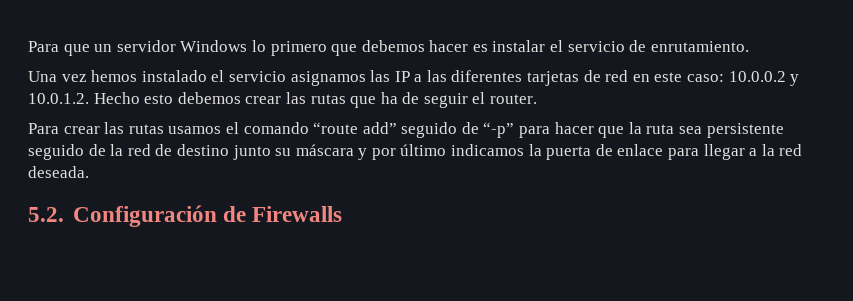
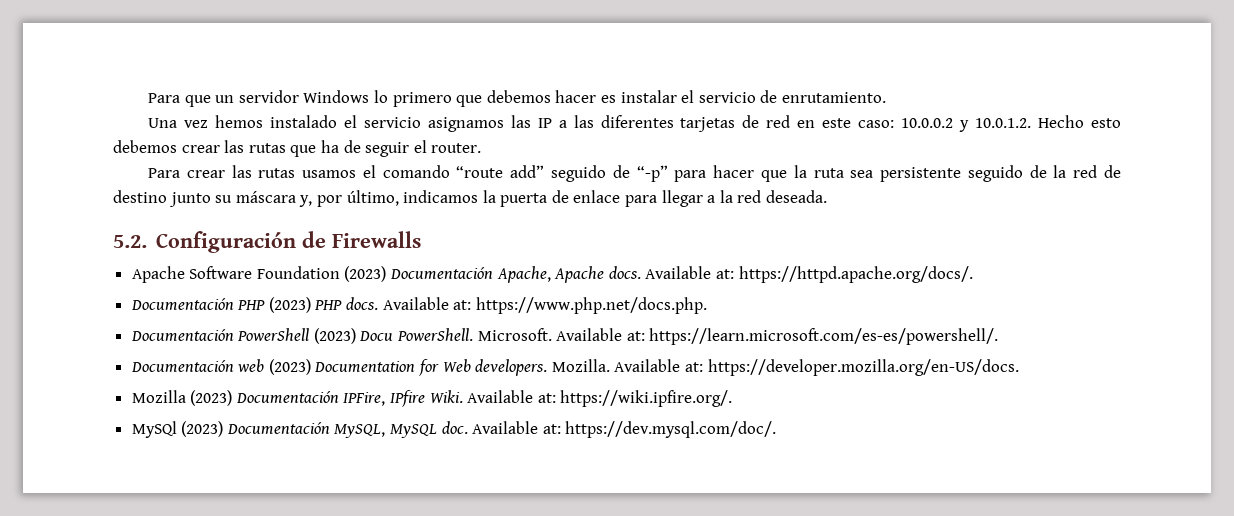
[358,144,447,160] y por último -> [299,190,399,207] y, por último,
(342, 214) none -> [131,266,973,283] [130,297,707,314] [130,328,999,345] [130,359,1019,376] [131,390,733,407] [131,421,777,438] // Apache Software Foundation (2023) Documentación Apache, Apache docs. Available at: https://httpd.apache.org/docs/. // Documentación PHP (2023) PHP docs. Available at: https://www.php.net/docs.php. // Documentación PowerShell (2023) Docu PowerShell. Microsoft. Available at: https://learn.microsoft.com/es-es/powershell/. // Documentación web (2023) Documentation for Web developers. Mozilla. Available at: https://developer.mozilla.org/en-US/docs. // Mozilla (2023) Documentación IPFire, IPfire Wiki. Available at: https://wiki.ipfire.org/. // MySQl (2023) Documentación MySQL, MySQL doc. Available at: https://dev.mysql.com/doc/.

